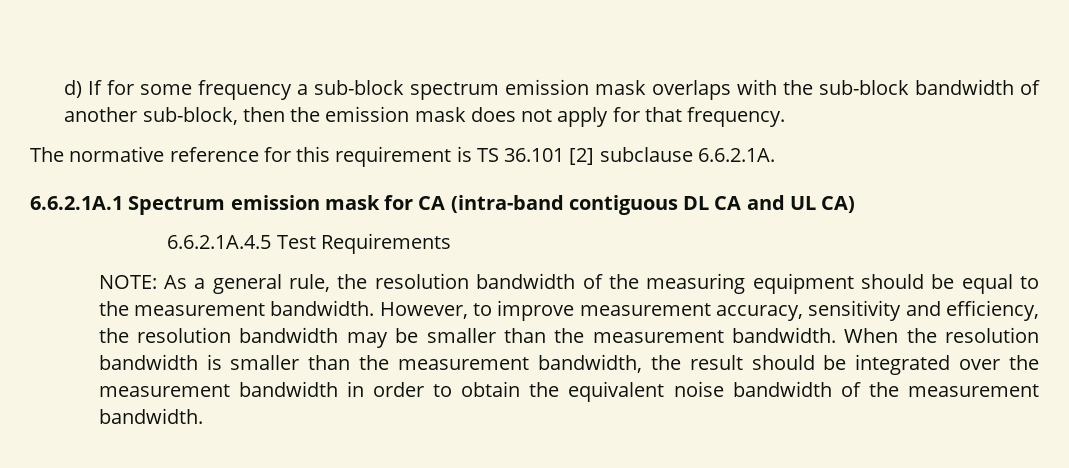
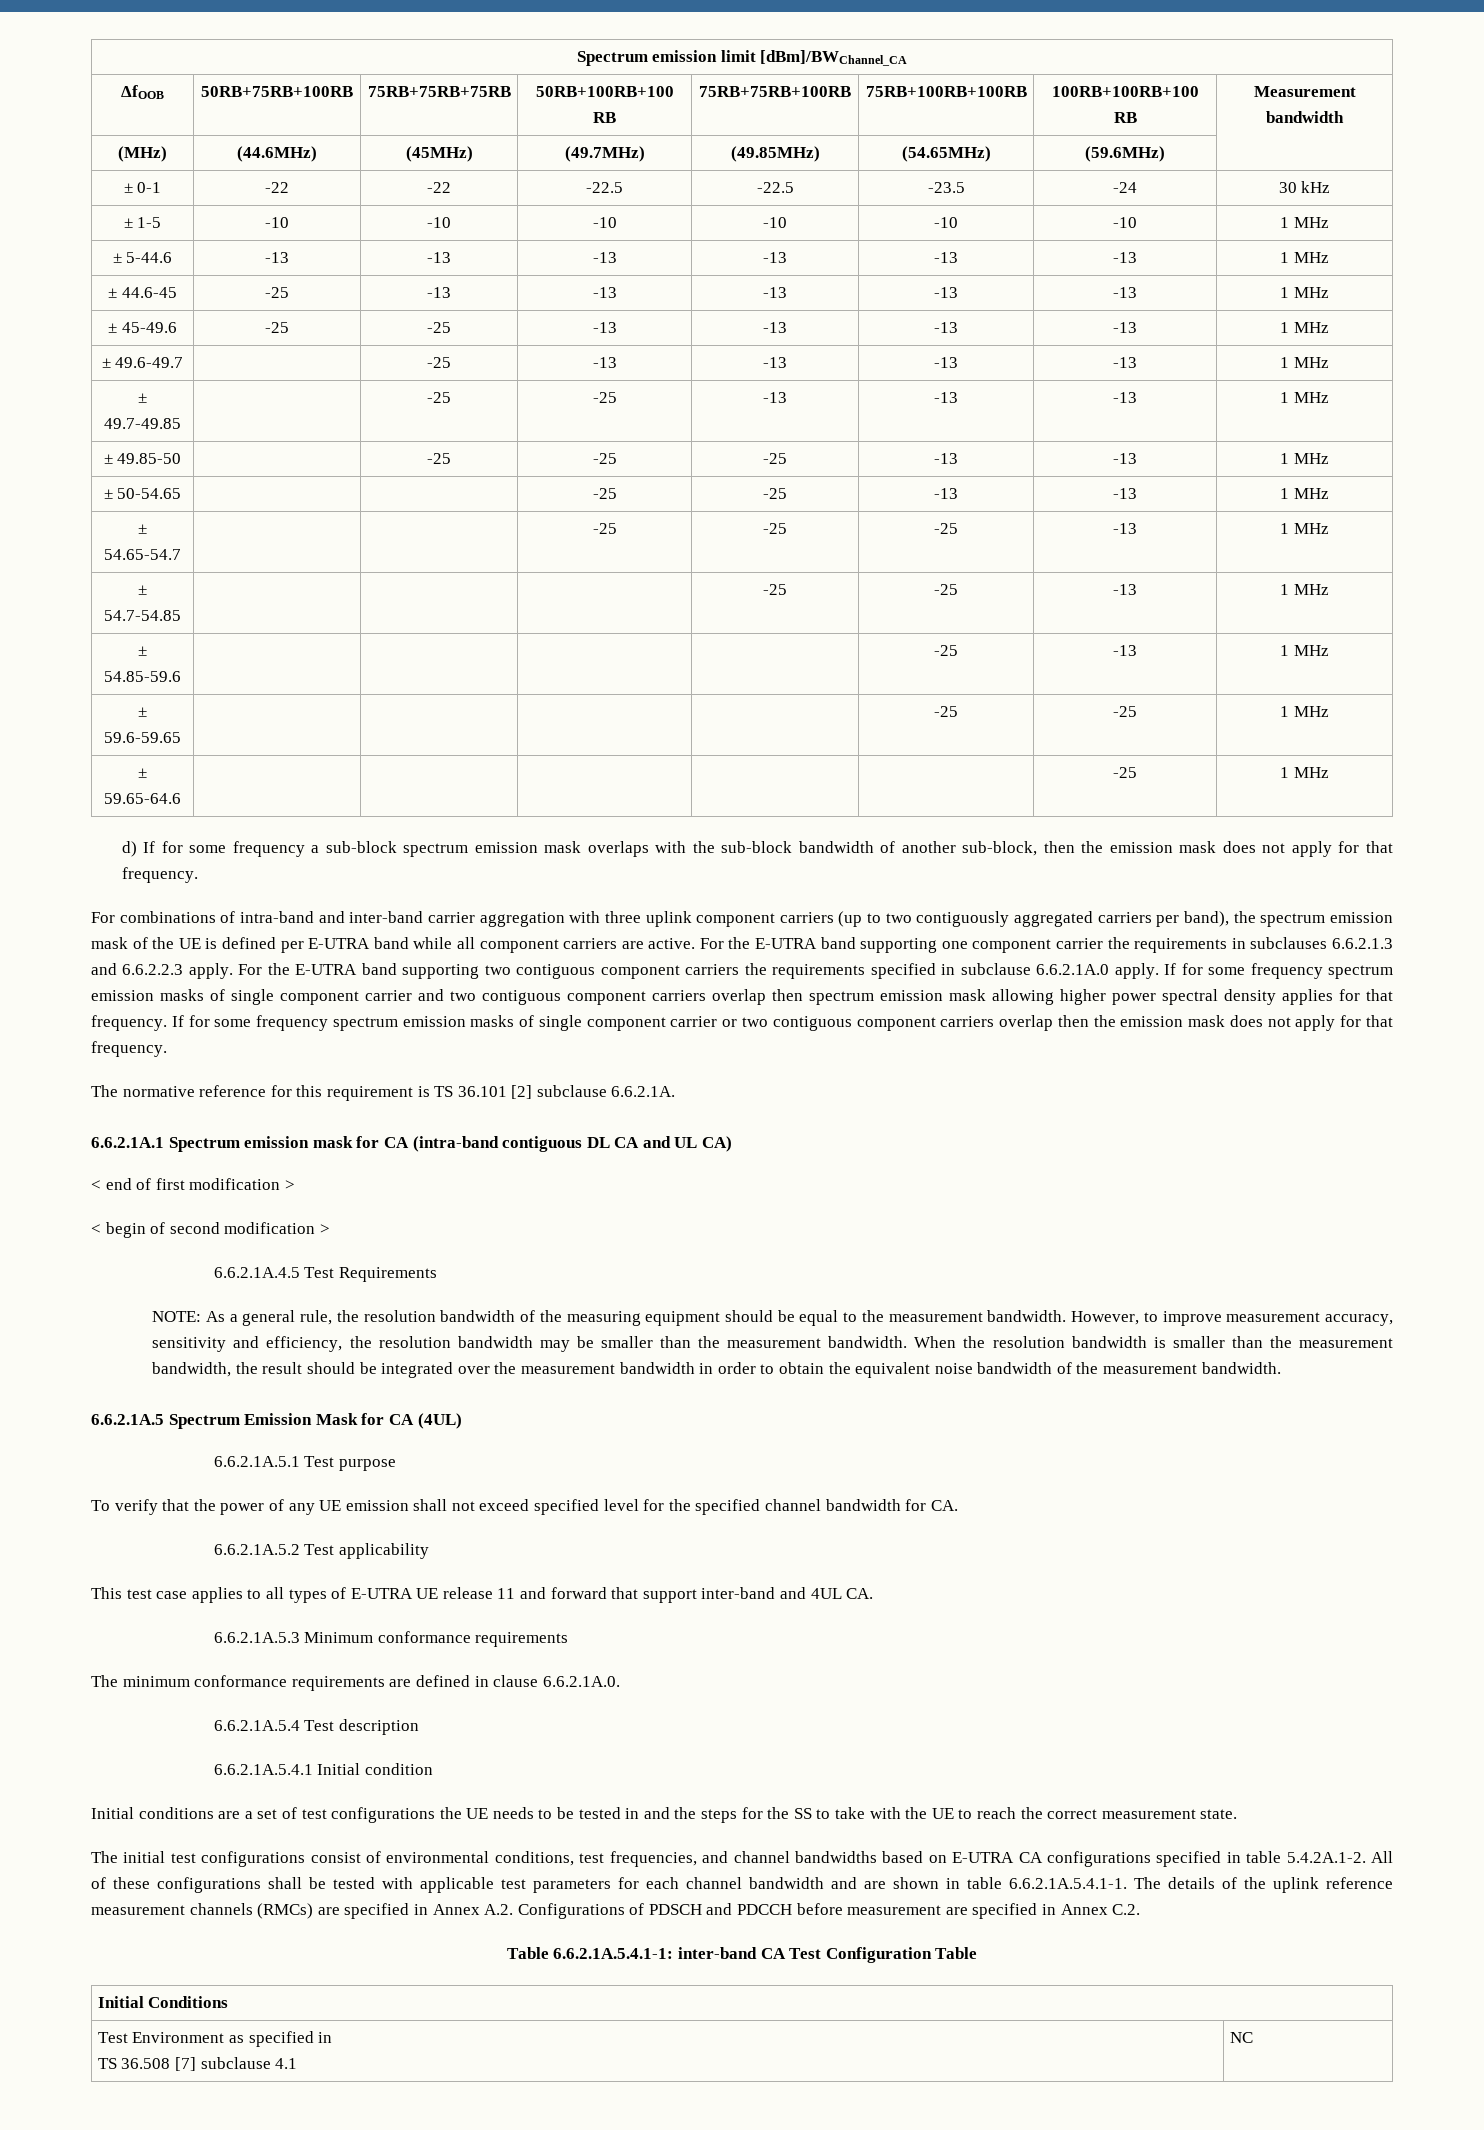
(64, 89) none -> [576,50,908,66] [121,85,164,99] [201,86,353,97] [367,86,511,97] [535,86,674,97] [593,112,616,123] [699,86,851,97] [865,86,1027,97] [1051,86,1199,97] [1113,112,1137,123] [1253,86,1356,97] [1266,111,1344,123] [118,146,167,162] [237,146,317,162] [405,146,473,162] [564,146,645,162] [730,146,820,162] [901,146,991,162] [1085,146,1165,162] [123,182,162,193] [265,182,289,193] [427,182,451,193] [586,182,623,193] [756,182,794,193] [927,182,965,193] [1113,182,1137,193] [1278,181,1331,193] [123,217,162,228] [265,217,289,228] [427,217,451,228] [592,217,617,228] [763,217,787,228] [934,217,958,228] [1113,217,1137,228] [1280,217,1329,228] [112,252,173,263] [265,252,289,263] [427,252,451,263] [592,252,617,263] [763,252,787,263] [934,252,958,263] [1113,252,1137,263] [1280,252,1329,263] [108,287,177,298] [265,287,289,298] [427,287,451,298] [592,287,617,298] [763,287,787,298] [934,287,958,298] [1113,287,1137,298] [1280,287,1329,298] [108,322,177,333] [265,322,289,333] [427,322,451,333] [592,322,617,333] [763,322,787,333] [934,322,958,333] [1113,322,1137,333] [1280,322,1329,333] [101,357,184,368] [427,357,451,368] [592,357,617,368] [763,357,787,368] [934,357,958,368] [1113,357,1137,368] [1280,357,1329,368] [138,393,147,403] [104,418,181,429] [427,392,451,403] [592,392,617,403] [763,392,787,403] [934,392,958,403] [1113,392,1137,403] [1280,392,1329,403] [103,453,182,464] [427,453,451,464] [592,453,617,464] [763,453,787,464] [934,453,958,464] [1113,453,1137,464] [1280,453,1329,464] [103,488,182,499] [592,488,617,499] [763,488,787,499] [934,488,958,499] [1113,488,1137,499] [1280,488,1329,499] [138,524,147,534] [104,549,181,560] [592,523,617,534] [763,523,787,534] [934,523,958,534] [1113,523,1137,534] [1280,523,1329,534] [138,585,147,595] [104,610,181,621] [763,584,787,595] [934,584,958,595] [1113,584,1137,595] [1280,584,1329,595] [138,646,147,656] [104,671,181,682] [934,645,958,656] [1113,645,1137,656] [1280,645,1329,656] [138,707,147,717] [104,732,181,743] [934,706,958,717] [1113,706,1137,717] [1280,706,1329,717] [138,768,147,778] [104,793,181,804] [1113,767,1137,778] [1280,767,1329,778] Spectrum emission limit [dBm]/BWChannel_CA // ΔfOOB | 50RB+75RB+100RB | 75RB+75RB+75RB | 50RB+100RB+100 RB | 75RB+75RB+100RB | 75RB+100RB+100RB | 100RB+100RB+100 RB | Measurement bandwidth // (MHz) | (44.6MHz) | (45MHz) | (49.7MHz) | (49.85MHz) | (54.65MHz) | (59.6MHz) | // ± 0-1 | -22 | -22 | -22.5 | -22.5 | -23.5 | -24 | 30 kHz // ± 1-5 | -10 | -10 | -10 | -10 | -10 | -10 | 1 MHz // ± 5-44.6 | -13 | -13 | -13 | -13 | -13 | -13 | 1 MHz // ± 44.6-45 | -25 | -13 | -13 | -13 | -13 | -13 | 1 MHz // ± 45-49.6 | -25 | -25 | -13 | -13 | -13 | -13 | 1 MHz // ± 49.6-49.7 | | -25 | -13 | -13 | -13 | -13 | 1 MHz // ± 49.7-49.85 | | -25 | -25 | -13 | -13 | -13 | 1 MHz // ± 49.85-50 | | -25 | -25 | -25 | -13 | -13 | 1 MHz // ± 50-54.65 | | | -25 | -25 | -13 | -13 | 1 MHz // ± 54.65-54.7 | | | -25 | -25 | -25 | -13 | 1 MHz // ± 54.7-54.85 | | | | -25 | -25 | -13 | 1 MHz // ± 54.85-59.6 | | | | | -25 | -13 | 1 MHz // ± 59.6-59.65 | | | | | -25 | -25 | 1 MHz // ± 59.65-64.6 | | | | | | -25 | 1 MHz //
(786, 117) none -> [91,911,1394,927] [91,937,1394,953] [91,963,1394,979] [91,989,1393,1005] [91,1015,1393,1031] [91,1041,167,1057] // For combinations of intra-band and inter-band carrier aggregation with three uplink component carriers (up to two contiguously aggregated carriers per band), the spectrum emission mask of the UE is defined per E-UTRA band while all component carriers are active. For the E-UTRA band supporting one component carrier the requirements in subclauses 6.6.2.1.3 and 6.6.2.2.3 apply. For the E-UTRA band supporting two contiguous component carriers the requirements specified in subclause 6.6.2.1A.0 apply. If for some frequency spectrum emission masks of single component carrier and two contiguous component carriers overlap then spectrum emission mask allowing higher power spectral density applies for that frequency. If for some frequency spectrum emission masks of single component carrier or two contiguous component carriers overlap then the emission mask does not apply for that frequency.
(856, 204) none -> [91,1178,295,1190] [91,1222,330,1238] // < end of first modification > // < begin of second modification >
(203, 416) none -> [91,1413,462,1429] [213,1456,396,1471] [91,1499,958,1515] [213,1543,429,1559] [91,1587,874,1603] [213,1631,569,1647] [91,1675,620,1691] [213,1719,419,1735] [213,1763,433,1775] [91,1807,1238,1823] [91,1851,1394,1867] [91,1877,1393,1893] [91,1903,1141,1919] [506,1947,978,1963] [97,1996,229,2008] [97,2031,333,2047] [97,2057,298,2071] [1229,2032,1253,2043] // 6.6.2.1A.5 Spectrum Emission Mask for CA (4UL) // 6.6.2.1A.5.1 Test purpose // To verify that the power of any UE emission shall not exceed specified level for the specified channel bandwidth for CA. // 6.6.2.1A.5.2 Test applicability // This test case applies to all types of E-UTRA UE release 11 and forward that support inter-band and 4UL CA. // 6.6.2.1A.5.3 Minimum conformance requirements // The minimum conformance requirements are defined in clause 6.6.2.1A.0. // 6.6.2.1A.5.4 Test description // 6.6.2.1A.5.4.1 Initial condition // Initial conditions are a set of test configurations the UE needs to be tested in and the steps for the SS to take with the UE to reach the correct measurement state. // The initial test configurations consist of environmental conditions, test frequencies, and channel bandwidths based on E-UTRA CA configurations specified in table 5.4.2A.1-2. All of these configurations shall be tested with applicable test parameters for each channel bandwidth and are shown in table 6.6.2.1A.5.4.1-1. The details of the uplink reference measurement channels (RMCs) are specified in Annex A.2. Configurations of PDSCH and PDCCH before measurement are specified in Annex C.2. // Table 6.6.2.1A.5.4.1-1: inter-band CA Test Configuration Table // Initial Conditions // Test Environment as specified in // TS 36.508 [7] subclause 4.1 | NC

